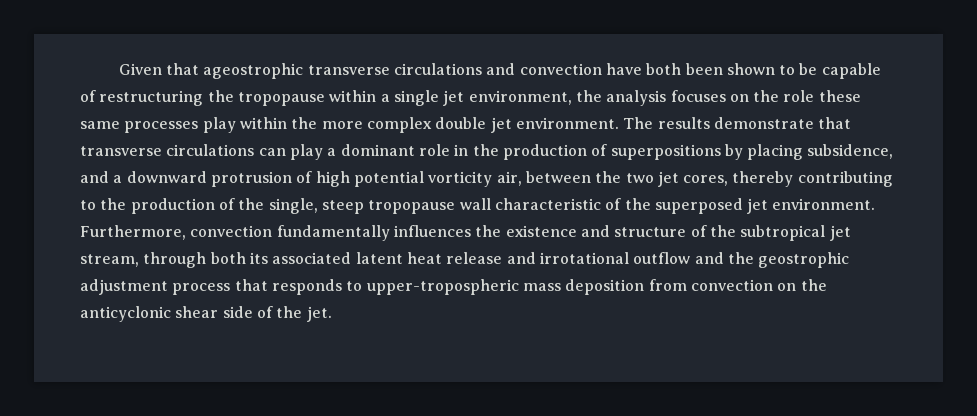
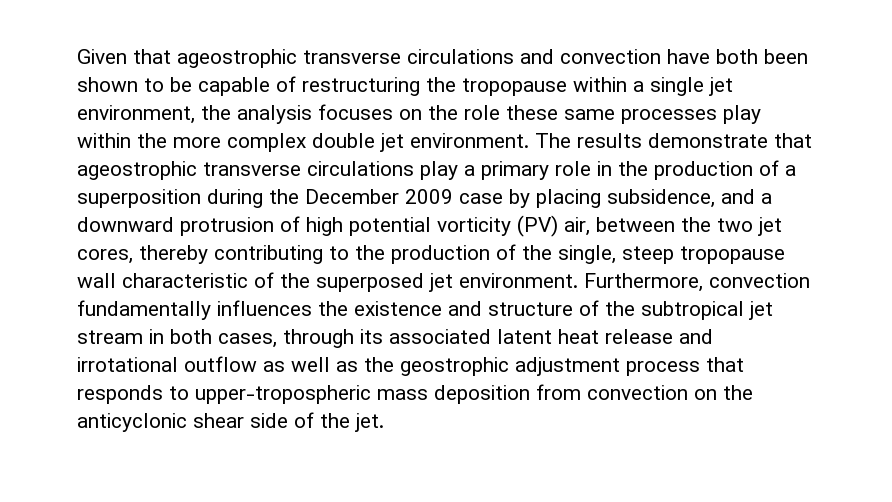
[80,144,286,156] transverse circulations can -> [77,161,414,180] ageostrophic transverse circulations
[340,144,415,156] dominant -> [481,161,549,180] primary
[610,144,721,160] superpositions -> [785,165,796,176] [77,189,503,208] a superposition during the December 2009 case
(493, 179) none -> [517,215,558,237] (PV)
[80,252,246,268] stream, through both -> [77,329,354,348] stream in both cases, through
[694,252,724,264] and -> [263,357,358,372] as well as

